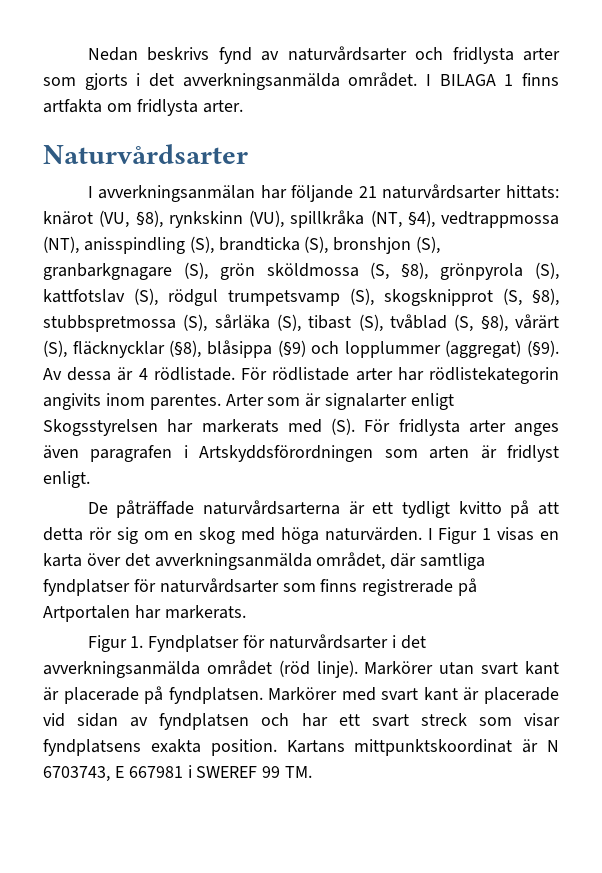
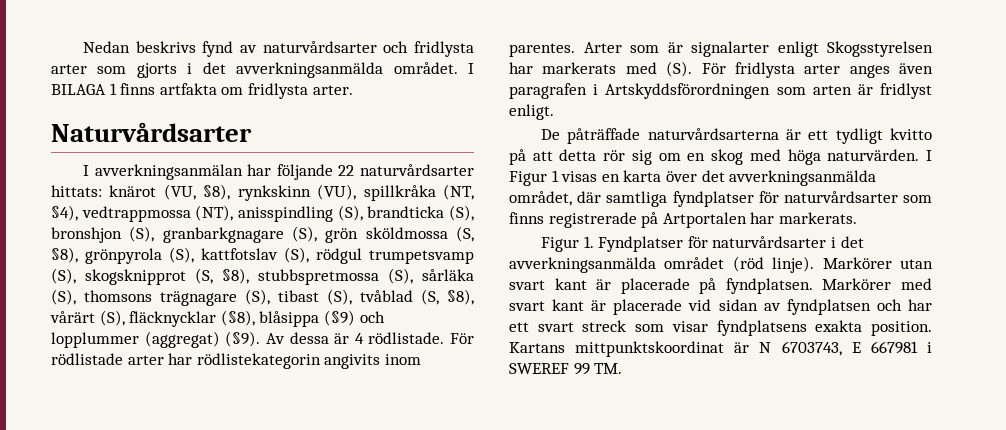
[358,186,377,198] 21 -> [338,165,355,176] 22
(301, 323) none -> [84,289,270,306] thomsons trägnagare (S),

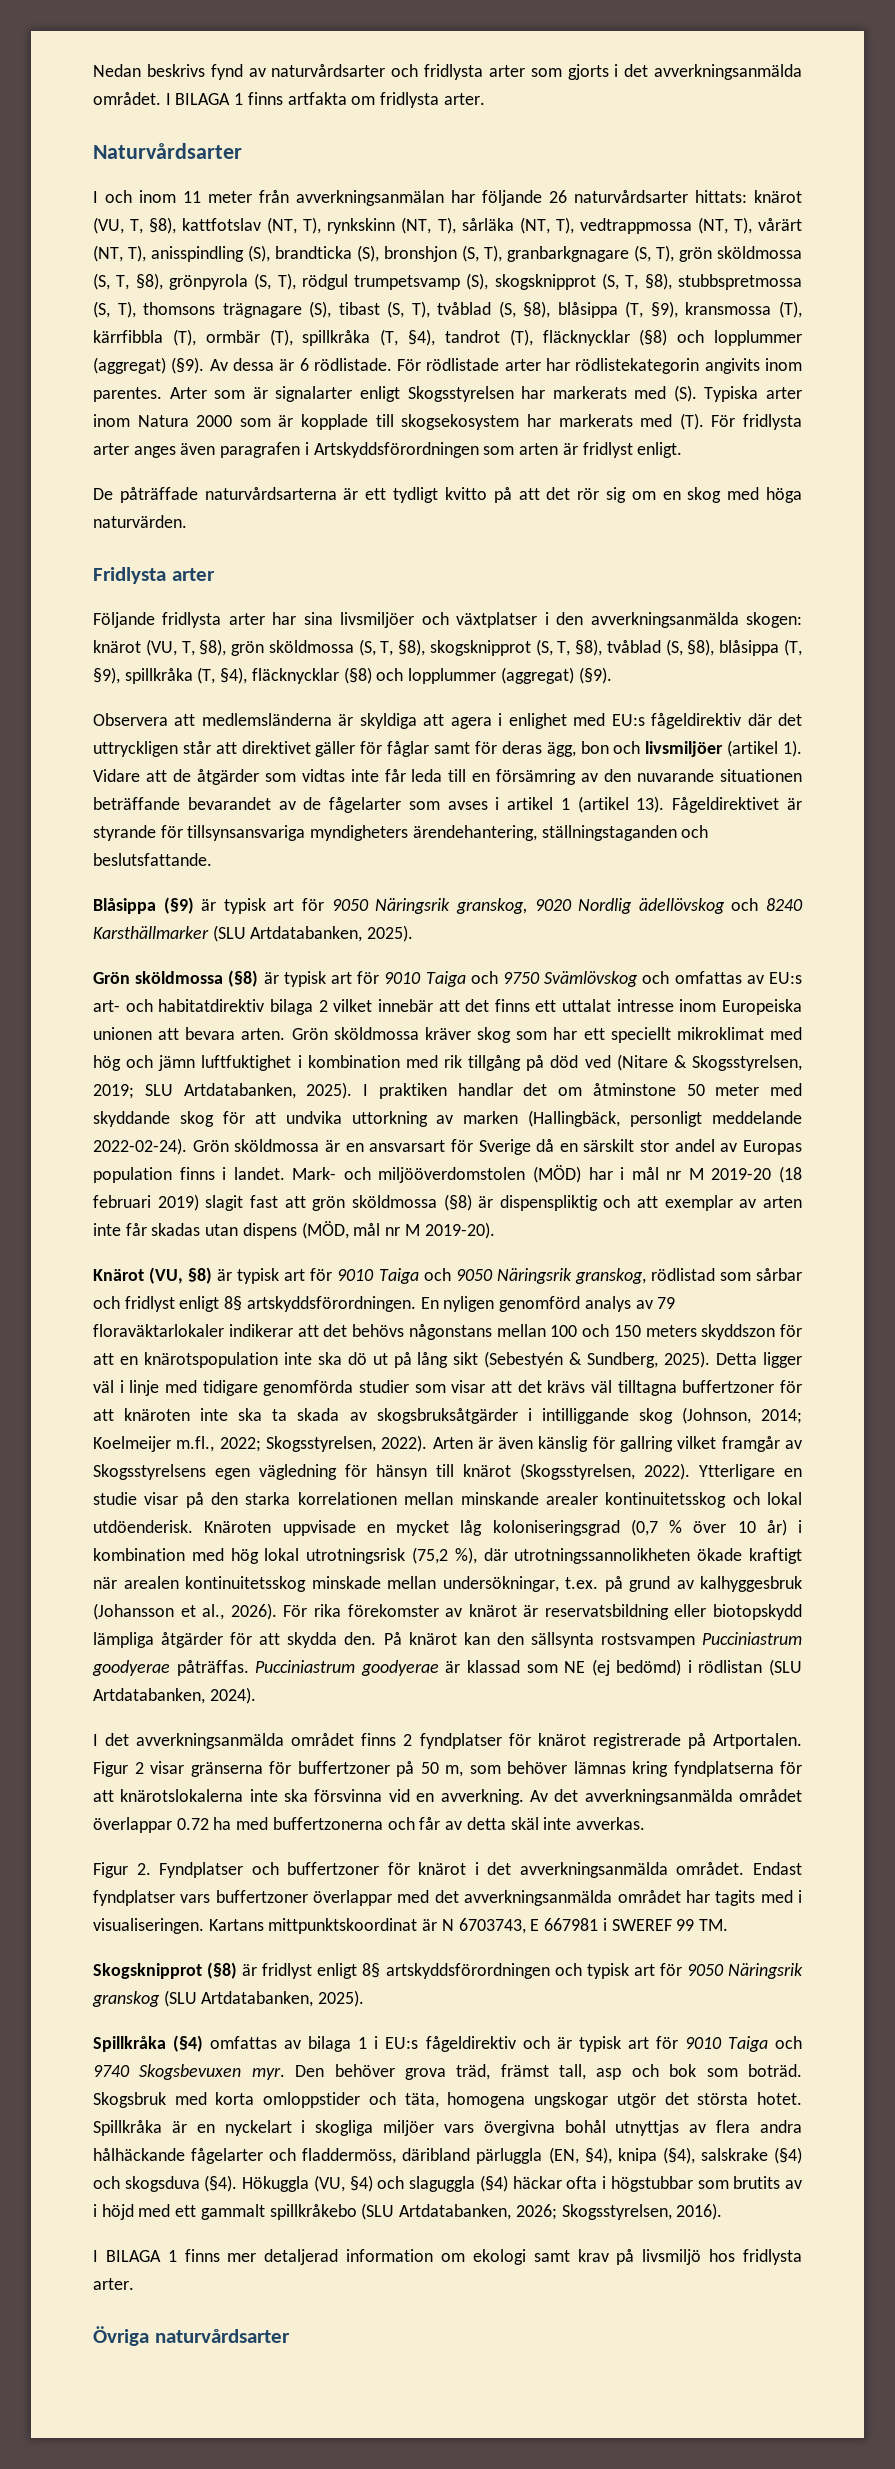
(90, 170) none -> [105,190,289,203] och inom 11 meter från
[338,165,355,176] 22 -> [549,190,567,203] 26
[203,184,474,201] [51,205,234,222] §8), rynkskinn (VU), spillkråka (NT, §4), vedtrappmossa (NT), -> [130,217,803,234] [93,245,146,262] T, §8), kattfotslav (NT, T), rynkskinn (NT, T), sårläka (NT, T), vedtrappmossa (NT, T), vårärt (NT, T),
[129,226,474,243] (S), granbarkgnagare (S), grön sköldmossa (S, -> [462,245,802,262] [93,273,130,290] (S, T), granbarkgnagare (S, T), grön sköldmossa (S, T,
[169,247,309,263] (S), kattfotslav (S), -> [254,273,296,290] (S, T),
(213, 276) none -> [625,275,639,290] T,
[388,268,474,284] [51,289,76,305] (S), sårläka (S), -> [93,301,136,318] (S, T),
[327,289,474,305] [50,310,355,327] (S), tvåblad (S, §8), vårärt (S), fläcknycklar (§8), blåsippa (§9) -> [387,301,802,318] [93,329,668,346] (S, T), tvåblad (S, §8), blåsippa (T, §9), kransmossa (T), kärrfibbla (T), ormbär (T), spillkråka (T, §4), tandrot (T), fläcknycklar (§8)
[354,333,364,344] 4 -> [299,358,309,371] 6
(693, 69) none -> [704,386,803,402] [93,413,704,430] Typiska arter inom Natura 2000 som är kopplade till skogsekosystem har markerats med (T).
[559,149,597,161] detta -> [546,487,571,500] det
[926,150,932,161] [509,170,877,186] [509,191,932,207] [509,212,857,228] [541,236,864,252] [509,256,933,273] [509,278,932,294] [509,299,932,315] [509,320,932,336] I Figur 1 visas en karta över det avverkningsanmälda området, där samtliga fyndplatser för naturvårdsarter som finns registrerade på Artportalen har markerats. // Figur 1. Fyndplatser för naturvårdsarter i det avverkningsanmälda området (röd linje). Markörer utan svart kant är placerade på fyndplatsen. Markörer med svart kant är placerade vid sidan av fyndplatsen och har ett svart streck som visar fyndplatsens exakta position. -> [93,567,215,584] [93,612,802,628] [93,639,802,656] [93,667,612,684] [93,713,802,729] [93,740,803,757] [93,769,802,785] [93,796,802,813] [93,825,709,841] [93,853,212,866] [93,897,804,914] [93,925,414,942] [93,970,802,987] [93,999,802,1015] [93,1027,802,1043] [93,1054,802,1071] [93,1082,802,1099] [93,1110,802,1127] [93,1138,802,1155] [93,1165,802,1183] [93,1194,802,1211] [93,1221,495,1239] [93,1267,803,1284] [93,1296,676,1312] [93,1324,802,1340] [93,1351,802,1368] [93,1380,803,1396] [93,1407,803,1424] [93,1435,802,1452] [93,1463,802,1480] [93,1492,802,1508] [93,1519,802,1536] [93,1547,802,1564] [93,1576,802,1592] [93,1603,802,1620] [93,1632,802,1648] [92,1659,802,1676] [93,1687,256,1704] [93,1733,802,1749] [93,1761,802,1777] [93,1789,803,1805] [93,1817,645,1833] [93,1862,802,1878] [93,1890,803,1906] [93,1918,204,1934] // Fridlysta arter // Följande fridlysta arter har sina livsmiljöer och växtplatser i den avverkningsanmälda skogen: knärot (VU, T, §8), grön sköldmossa (S, T, §8), skogsknipprot (S, T, §8), tvåblad (S, §8), blåsippa (T, §9), spillkråka (T, §4), fläcknycklar (§8) och lopplummer (aggregat) (§9). // Observera att medlemsländerna är skyldiga att agera i enlighet med EU:s fågeldirektiv där det uttryckligen står att direktivet gäller för fåglar samt för deras ägg, bon och livsmiljöer (artikel 1). Vidare att de åtgärder som vidtas inte får leda till en försämring av den nuvarande situationen beträffande bevarandet av de fågelarter som avses i artikel 1 (artikel 13). Fågeldirektivet är styrande för tillsynsansvariga myndigheters ärendehantering, ställningstaganden och beslutsfattande. // Blåsippa (§9) är typisk art för 9050 Näringsrik granskog, 9020 Nordlig ädellövskog och 8240 Karsthällmarker (SLU Artdatabanken, 2025). // Grön sköldmossa (§8) är typisk art för 9010 Taiga och 9750 Svämlövskog och omfattas av EU:s art- och habitatdirektiv bilaga 2 vilket innebär att det finns ett uttalat intresse inom Europeiska unionen att bevara arten. Grön sköldmossa kräver skog som har ett speciellt mikroklimat med hög och jämn luftfuktighet i kombination med rik tillgång på död ved (Nitare & Skogsstyrelsen, 2019; SLU Artdatabanken, 2025). I praktiken handlar det om åtminstone 50 meter med skyddande skog för att undvika uttorkning av marken (Hallingbäck, personligt meddelande 2022-02-24). Grön sköldmossa är en ansvarsart för Sverige då en särskilt stor andel av Europas population finns i landet. Mark- och miljööverdomstolen (MÖD) har i mål nr M 2019-20 (18 februari 2019) slagit fast att grön sköldmossa (§8) är dispenspliktig och att exemplar av arten inte får skadas utan dispens (MÖD, mål nr M 2019-20). // Knärot (VU, §8) är typisk art för 9010 Taiga och 9050 Näringsrik granskog, rödlistad som sårbar och fridlyst enligt 8§ artskyddsförordningen. En nyligen genomförd analys av 79 floraväktarlokaler indikerar att det behövs någonstans mellan 100 och 150 meters skyddszon för att en knärotspopulation inte ska dö ut på lång sikt (Sebestyén & Sundberg, 2025). Detta ligger väl i linje med tidigare genomförda studier som visar att det krävs väl tilltagna buffertzoner för att knäroten inte ska ta skada av skogsbruksåtgärder i intilliggande skog (Johnson, 2014; Koelmeijer m.fl., 2022; Skogsstyrelsen, 2022). Arten är även känslig för gallring vilket framgår av Skogsstyrelsens egen vägledning för hänsyn till knärot (Skogsstyrelsen, 2022). Ytterligare en studie visar på den starka korrelationen mellan minskande arealer kontinuitetsskog och lokal utdöenderisk. Knäroten uppvisade en mycket låg koloniseringsgrad (0,7 % över 10 år) i kombination med hög lokal utrotningsrisk (75,2 %), där utrotningssannolikheten ökade kraftigt när arealen kontinuitetsskog minskade mellan undersökningar, t.ex. på grund av kalhyggesbruk (Johansson et al., 2026). För rika förekomster av knärot är reservatsbildning eller biotopskydd lämpliga åtgärder för att skydda den. På knärot kan den sällsynta rostsvampen Pucciniastrum goodyerae påträffas. Pucciniastrum goodyerae är klassad som NE (ej bedömd) i rödlistan (SLU Artdatabanken, 2024). // I det avverkningsanmälda området finns 2 fyndplatser för knärot registrerade på Artportalen. Figur 2 visar gränserna för buffertzoner på 50 m, som behöver lämnas kring fyndplatserna för att knärotslokalerna inte ska försvinna vid en avverkning. Av det avverkningsanmälda området överlappar 0.72 ha med buffertzonerna och får av detta skäl inte avverkas. // Figur 2. Fyndplatser och buffertzoner för knärot i det avverkningsanmälda området. Endast fyndplatser vars buffertzoner överlappar med det avverkningsanmälda området har tagits med i visualiseringen.
(623, 368) none -> [93,1962,804,1979] [92,1990,365,2007] [93,2035,802,2052] [93,2064,802,2080] [93,2092,803,2108] [93,2120,802,2136] [93,2147,802,2164] [93,2175,803,2192] [93,2203,723,2220] [93,2249,802,2265] [93,2278,134,2290] [93,2326,290,2346] // Skogsknipprot (§8) är fridlyst enligt 8§ artskyddsförordningen och typisk art för 9050 Näringsrik granskog (SLU Artdatabanken, 2025). // Spillkråka (§4) omfattas av bilaga 1 i EU:s fågeldirektiv och är typisk art för 9010 Taiga och 9740 Skogsbevuxen myr. Den behöver grova träd, främst tall, asp och bok som boträd. Skogsbruk med korta omloppstider och täta, homogena ungskogar utgör det största hotet. Spillkråka är en nyckelart i skogliga miljöer vars övergivna bohål utnyttjas av flera andra hålhäckande fågelarter och fladdermöss, däribland pärluggla (EN, §4), knipa (§4), salskrake (§4) och skogsduva (§4). Hökuggla (VU, §4) och slaguggla (§4) häckar ofta i högstubbar som brutits av i höjd med ett gammalt spillkråkebo (SLU Artdatabanken, 2026; Skogsstyrelsen, 2016). // I BILAGA 1 finns mer detaljerad information om ekologi samt krav på livsmiljö hos fridlysta arter. // Övriga naturvårdsarter

